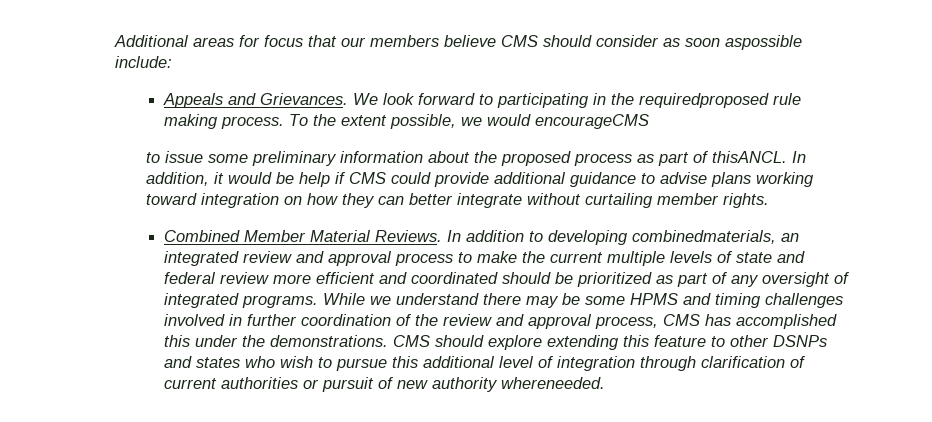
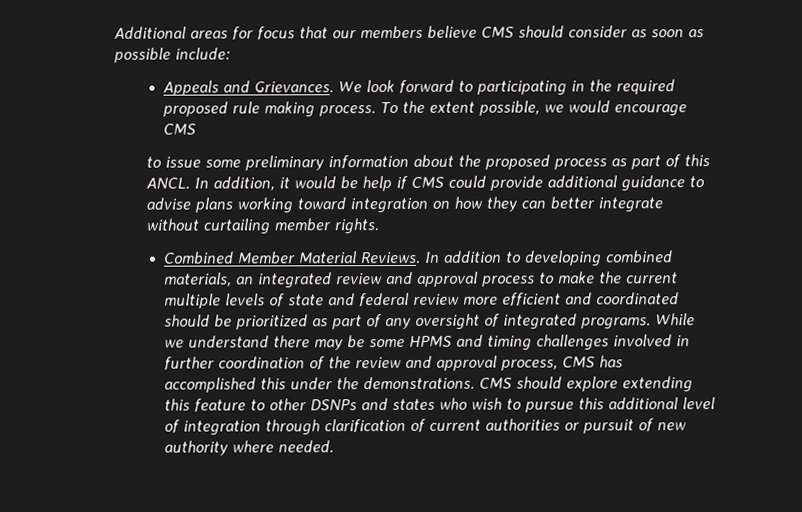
[724,35,802,50] aspossible -> [688,29,705,38] [114,47,172,63] as possible
[638,93,769,108] requiredproposed -> [616,79,676,95] [163,101,229,117] required proposed
[534,114,649,129] encourageCMS -> [614,104,688,117] [163,123,197,135] encourage CMS
[711,151,787,163] thisANCL. -> [683,154,710,167] [145,177,190,190] this ANCL.
[631,230,776,244] combinedmaterials, -> [605,250,674,263] [164,272,233,287] combined materials,
[500,377,605,389] whereneeded. -> [232,440,335,454] where needed.

